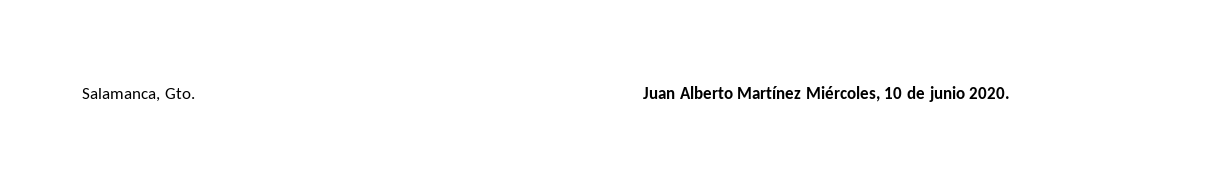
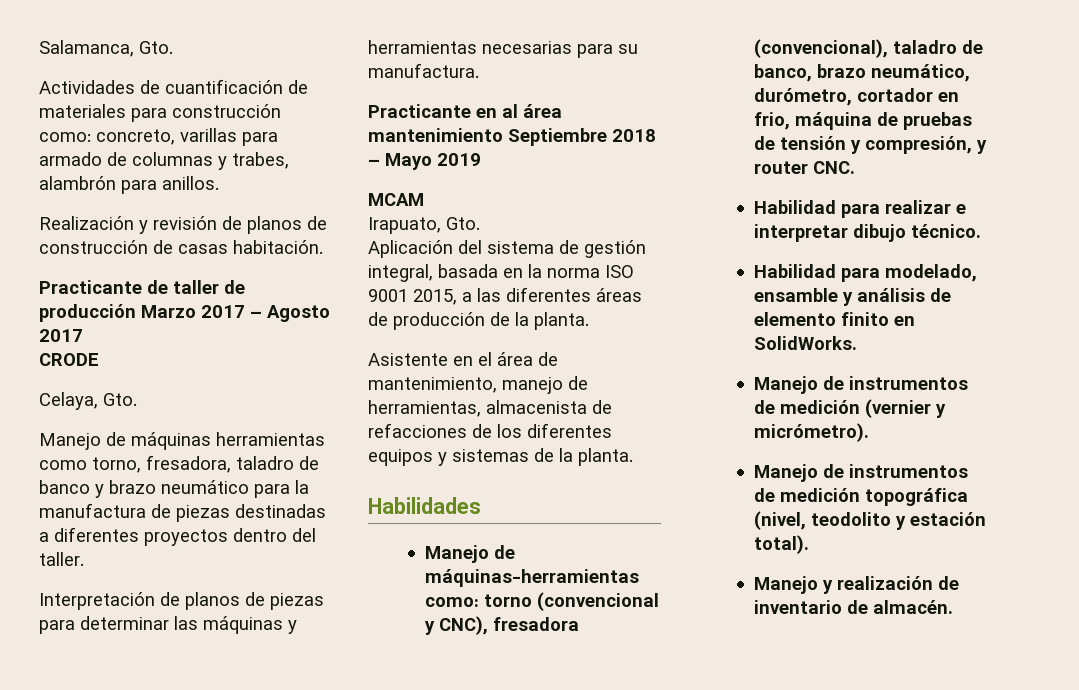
[643,86,1011,102] Juan Alberto Martínez Miércoles, 10 de junio 2020. -> [39,79,308,94] [39,104,281,122] [39,128,278,146] [39,152,289,170] [39,176,219,194] [39,216,327,234] [39,240,323,254] [39,280,245,294] [39,304,330,322] [39,329,83,342] [39,353,99,366] [39,392,137,410] [39,432,325,450] [39,455,319,473] [39,480,309,498] [39,503,326,522] [39,527,316,546] [39,552,84,566] [39,592,324,610] [39,616,297,634] [368,40,638,58] [368,63,479,78] [368,104,562,118] [368,128,656,146] [368,153,481,170] [368,193,424,206] [368,217,480,234] [368,240,646,258] [368,264,634,282] [368,287,642,305] [368,312,589,330] [368,352,558,366] [368,376,588,394] [368,400,612,417] [368,423,612,438] [368,448,633,466] [368,497,481,514] [424,545,515,563] [424,569,639,587] [424,592,659,611] [423,616,579,635] [753,39,983,58] [753,64,970,82] [753,88,959,106] [753,112,972,130] [753,136,987,154] [753,161,855,174] [753,200,966,218] [753,224,981,242] [753,264,977,282] [753,288,951,306] [753,312,915,326] [753,336,857,350] [753,376,968,394] [753,399,946,418] [753,423,869,442] [753,464,968,482] [753,488,968,506] [753,511,986,530] [753,535,809,554] [753,576,959,594] [753,600,953,614] Actividades de cuantificación de materiales para construcción como: concreto, varillas para armado de columnas y trabes, alambrón para anillos. // Realización y revisión de planos de construcción de casas habitación. // Practicante de taller de producción Marzo 2017 – Agosto 2017 // CRODE // Celaya, Gto. // Manejo de máquinas herramientas como torno, fresadora, taladro de banco y brazo neumático para la manufactura de piezas destinadas a diferentes proyectos dentro del taller. // Interpretación de planos de piezas para determinar las máquinas y herramientas necesarias para su manufactura. // Practicante en al área mantenimiento Septiembre 2018 – Mayo 2019 // MCAM // Irapuato, Gto. // Aplicación del sistema de gestión integral, basada en la norma ISO 9001 2015, a las diferentes áreas de producción de la planta. // Asistente en el área de mantenimiento, manejo de herramientas, almacenista de refacciones de los diferentes equipos y sistemas de la planta. // Habilidades // Manejo de máquinas-herramientas como: torno (convencional y CNC), fresadora (convencional), taladro de banco, brazo neumático, durómetro, cortador en frio, máquina de pruebas de tensión y compresión, y router CNC. // Habilidad para realizar e interpretar dibujo técnico. // Habilidad para modelado, ensamble y análisis de elemento finito en SolidWorks. // Manejo de instrumentos de medición (vernier y micrómetro). // Manejo de instrumentos de medición topográfica (nivel, teodolito y estación total). // Manejo y realización de inventario de almacén.

